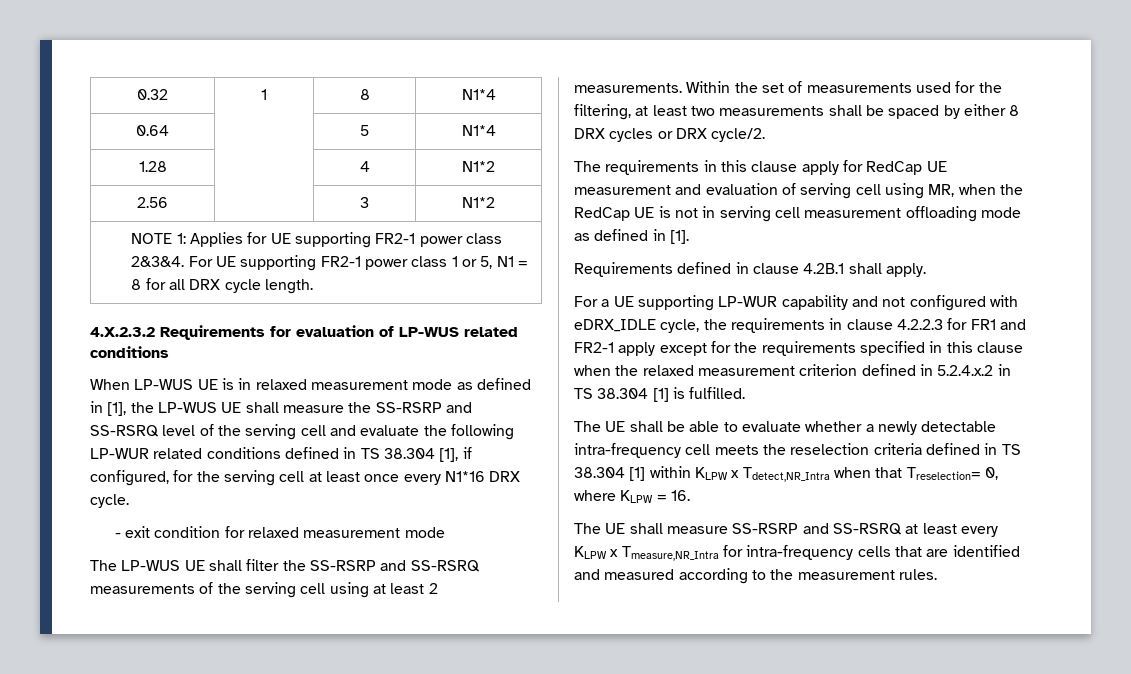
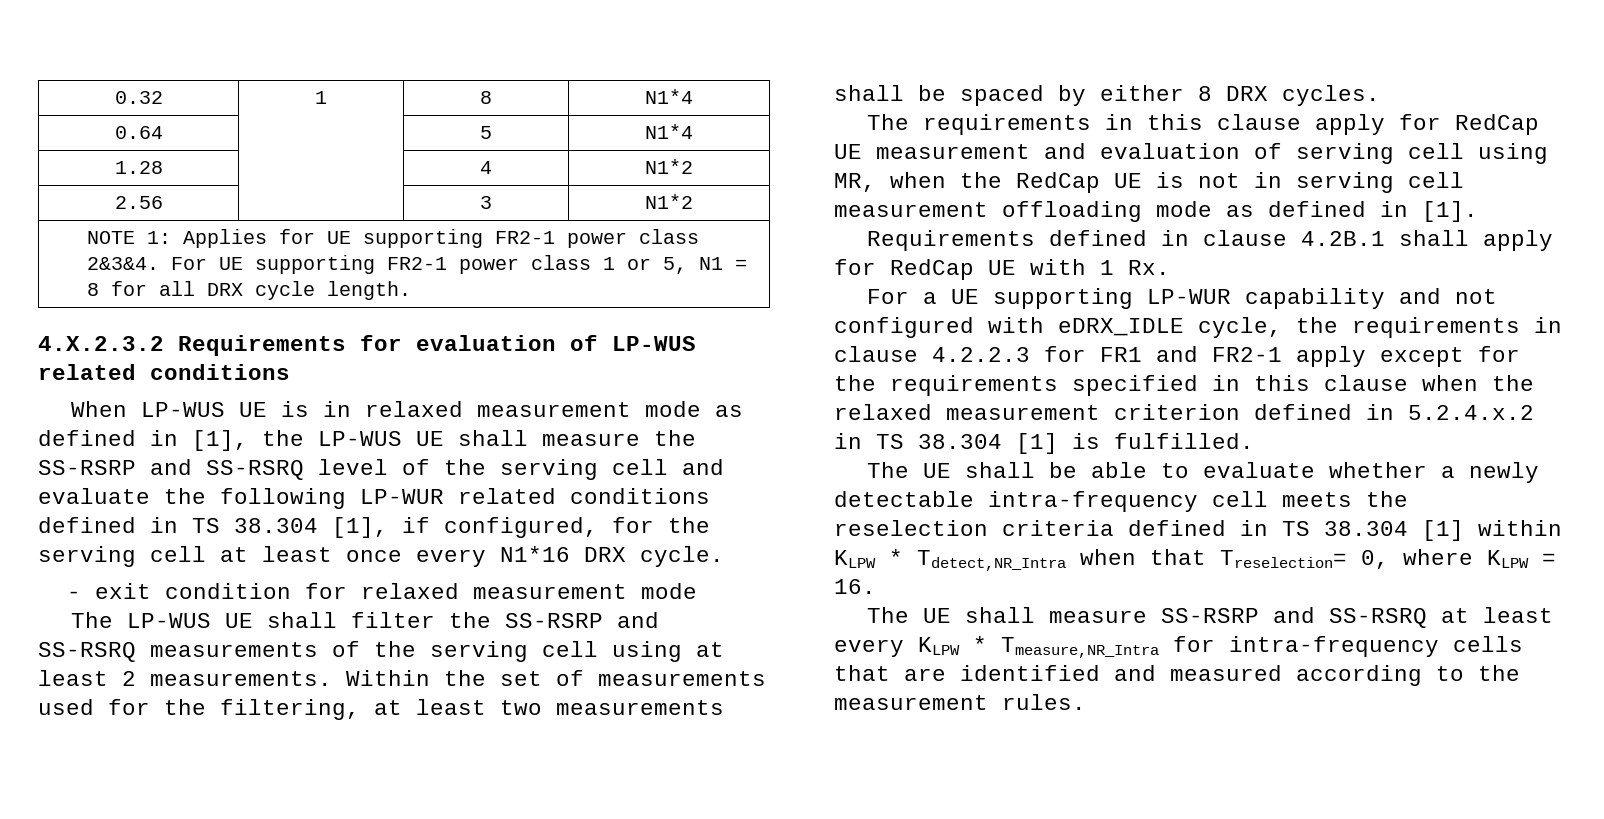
[609,128,766,142] cycles or DRX cycle/2. -> [1282,85,1380,106] cycles.
[885,263,926,277] apply. -> [1483,230,1554,251] [834,259,1170,280] apply for RedCap UE with 1 Rx.
[731,470,740,478] x -> [889,549,903,565] *
[610,549,619,557] x -> [973,636,987,652] *

